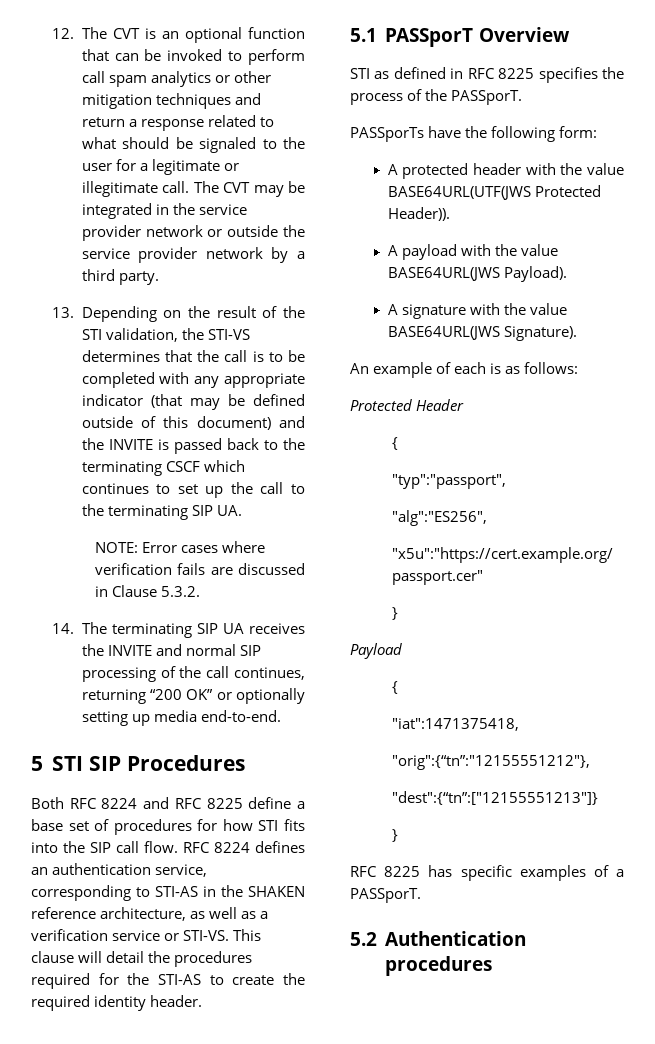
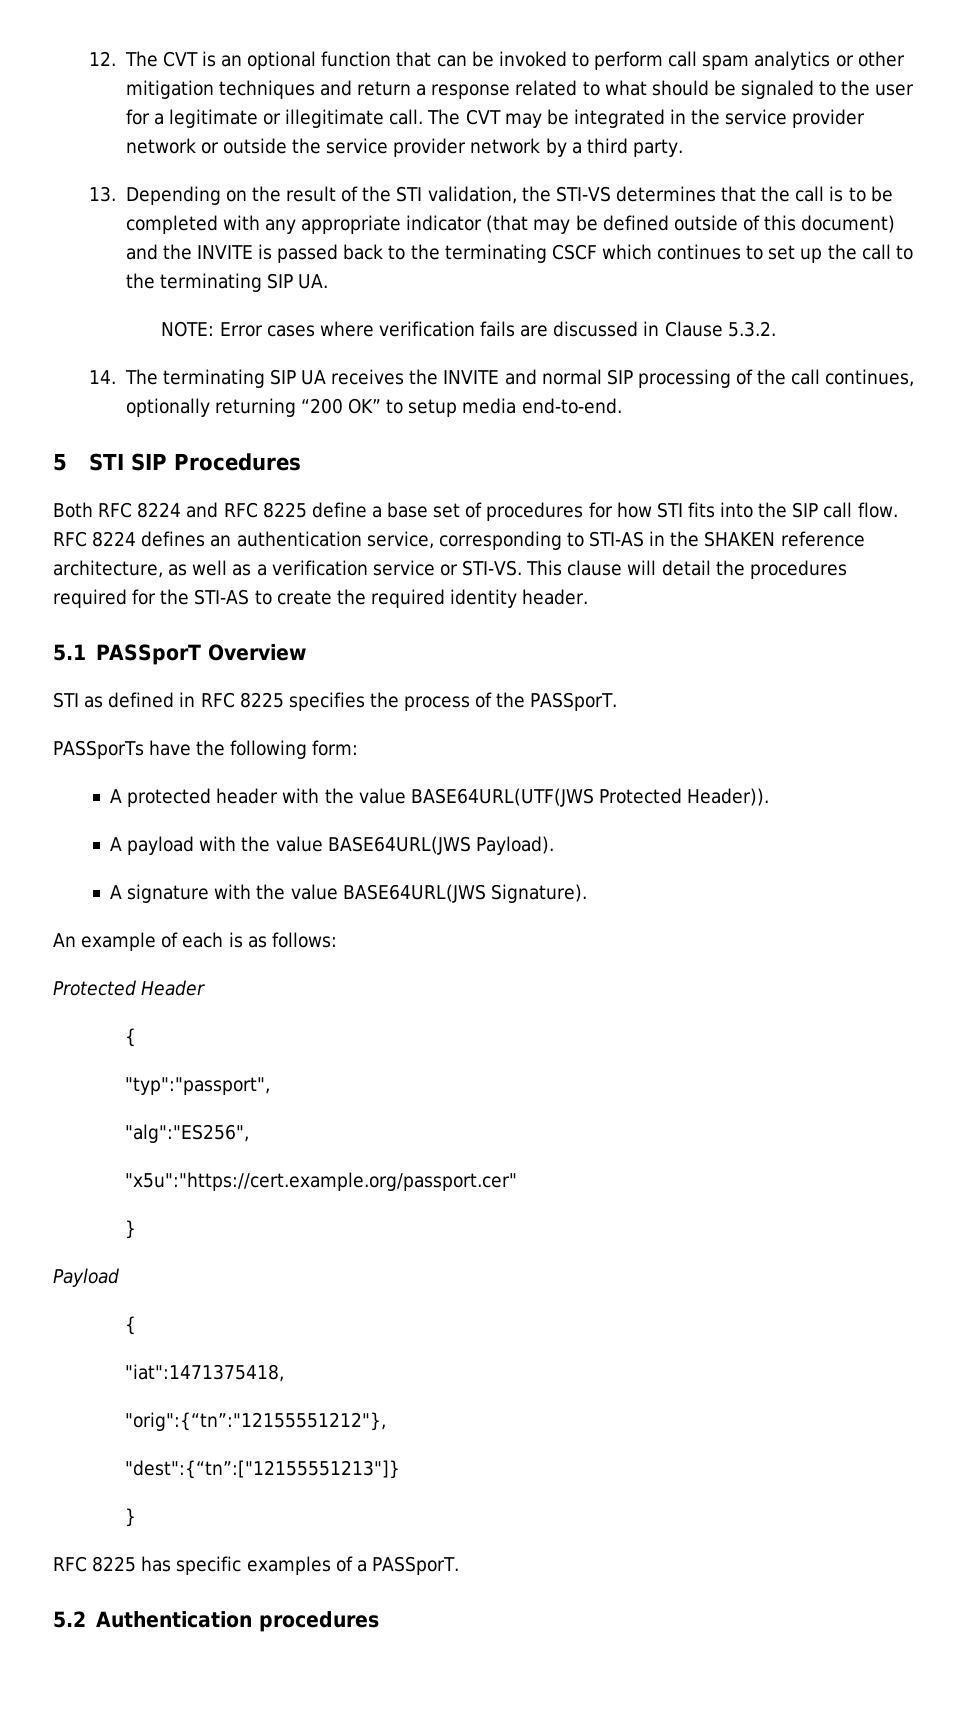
(305, 673) none -> [125,398,210,417] optionally
[216,688,305,704] [81,711,150,726] or optionally setting up -> [386,399,458,417] to setup

